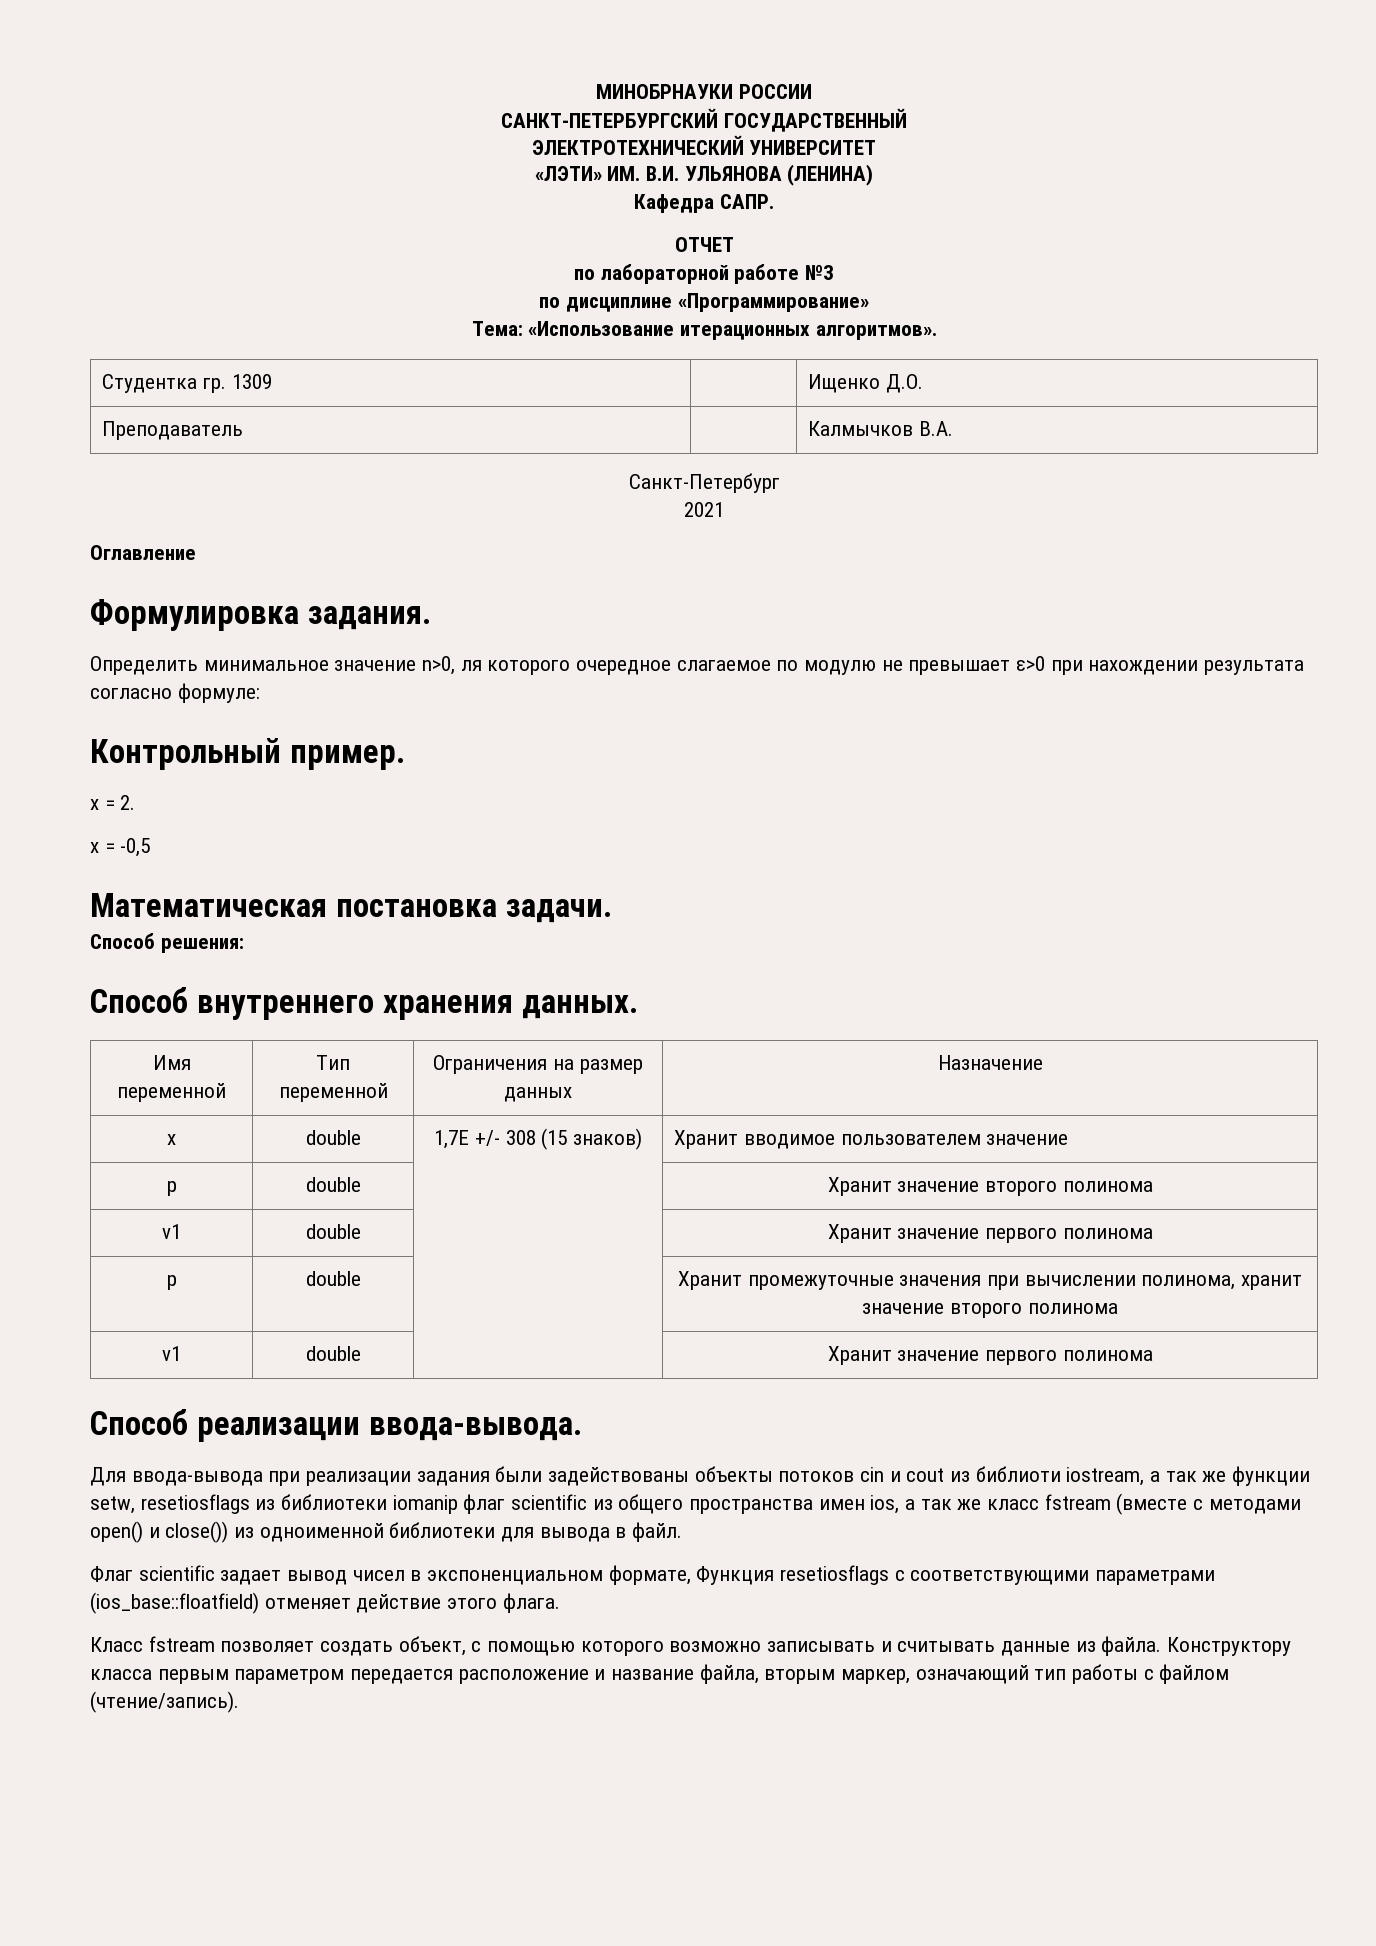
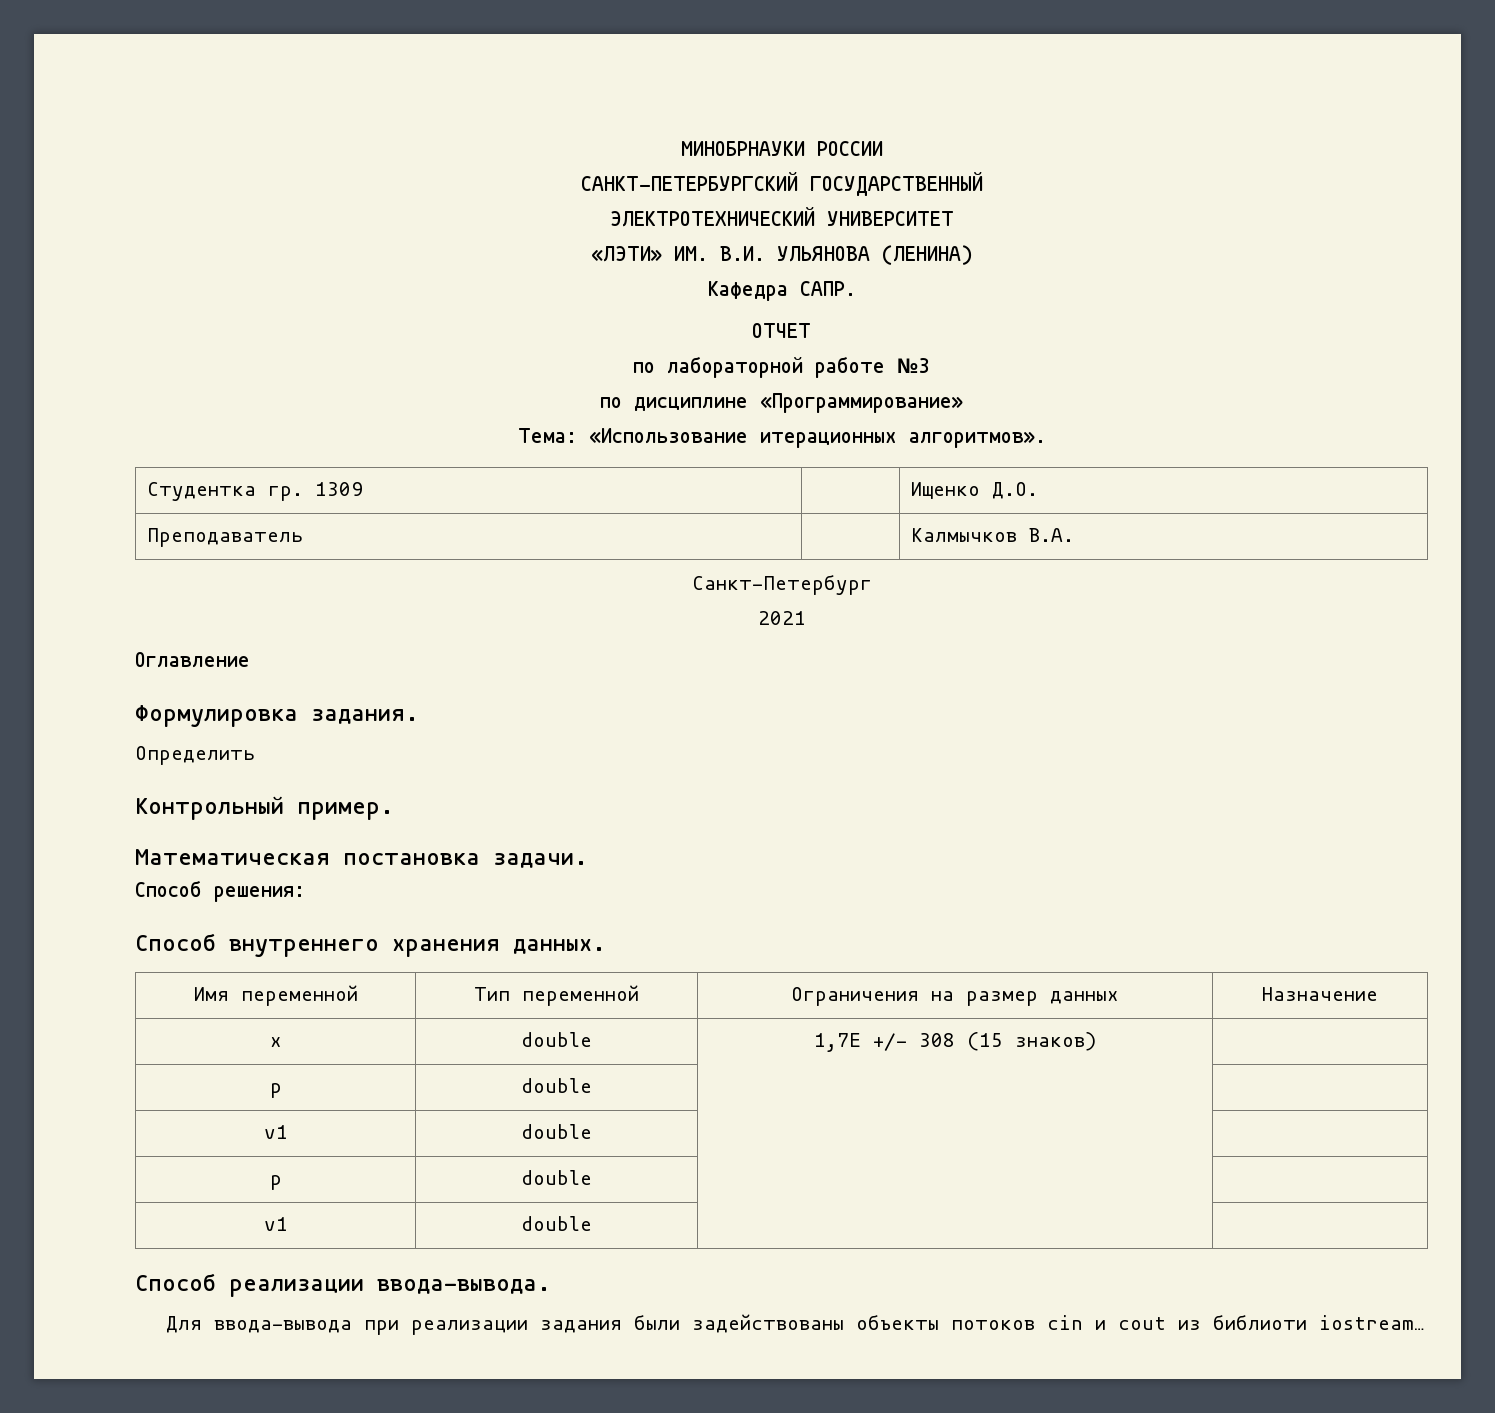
[203,656,1305,675] [90,683,260,703] [90,738,405,770] [90,795,136,810] [90,838,151,857] минимальное значение n>0, ля которого очередное слагаемое по модулю не превышает ε>0 при нахождении результата согласно формуле: // Контрольный пример. // x = 2. // x = -0,5 -> [135,796,394,820] // Контрольный пример.
[674,1130,1069,1149] [166,1181,177,1196] [305,1177,361,1192] [827,1177,1153,1196] [162,1224,181,1239] [305,1224,361,1239] [827,1224,1153,1243] [166,1275,177,1290] [305,1271,361,1286] [677,1271,1303,1290] [862,1303,1118,1318] [162,1346,181,1361] [305,1346,361,1361] [827,1346,1153,1365] Хранит вводимое пользователем значение // p | double | | Хранит значение второго полинома // v1 | double | | Хранит значение первого полинома // p | double | | Хранит промежуточные значения при вычислении полинома, хранит значение второго полинома // v1 | double | | Хранит значение первого полинома -> [269,1083,282,1098] [521,1078,592,1093] [263,1125,288,1139] [521,1124,592,1139] [269,1175,282,1190] [521,1170,592,1185] [263,1217,288,1231] [521,1216,592,1231] // p | double | | // v1 | double | | // p | double | | // v1 | double | |
[1066,1466,1311,1486] [90,1493,1301,1515] [90,1521,683,1543] [90,1565,1216,1585] [90,1592,560,1614] [90,1636,1292,1656] [90,1664,1230,1684] [90,1691,239,1713] iostream, а так же функции setw, resetiosflags из библиотеки iomanip флаг scientific из общего пространства имен ios, а так же класс fstream (вместе с методами open() и close()) из одноименной библиотеки для вывода в файл. // Флаг scientific задает вывод чисел в экспоненциальном формате, Функция resetiosflags с соответствующими параметрами (ios_base::floatfield) отменяет действие этого флага. // Класс fstream позволяет создать объект, с помощью которого возможно записывать и считывать данные из файла. Конструктору класса первым параметром передается расположение и название файла, вторым маркер, означающий тип работы с файлом (чтение/запись). -> [1318,1315,1425,1330] iostream…

